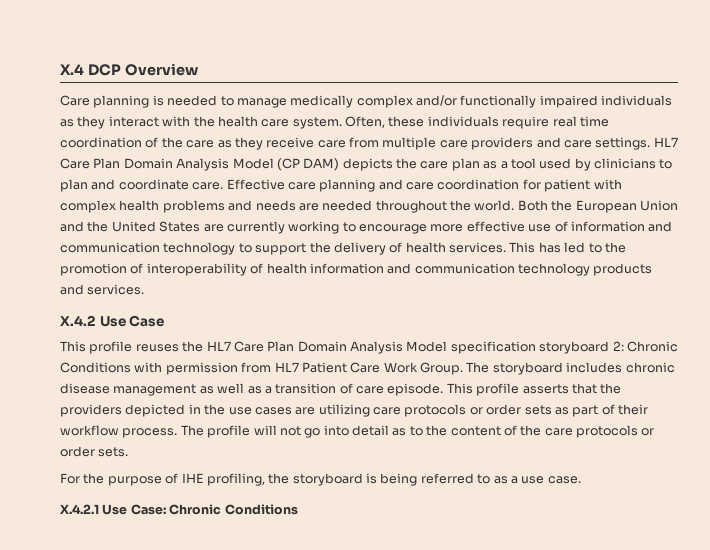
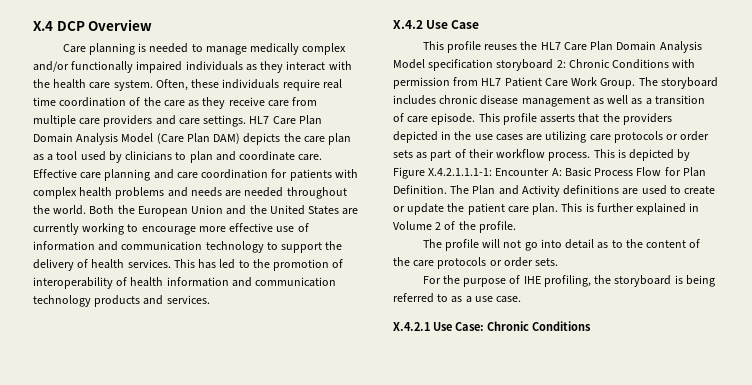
[276,158,300,171] (CP -> [156,133,210,144] (Care Plan
[544,179,591,192] patient -> [289,169,332,181] patients
(178, 433) none -> [593,149,691,161] [393,167,706,179] [393,185,716,197] [393,203,700,215] [393,221,516,233] This is depicted by Figure X.4.2.1.1.1-1: Encounter A: Basic Process Flow for Plan Definition. The Plan and Activity definitions are used to create or update the patient care plan. This is further explained in Volume 2 of the profile. //

